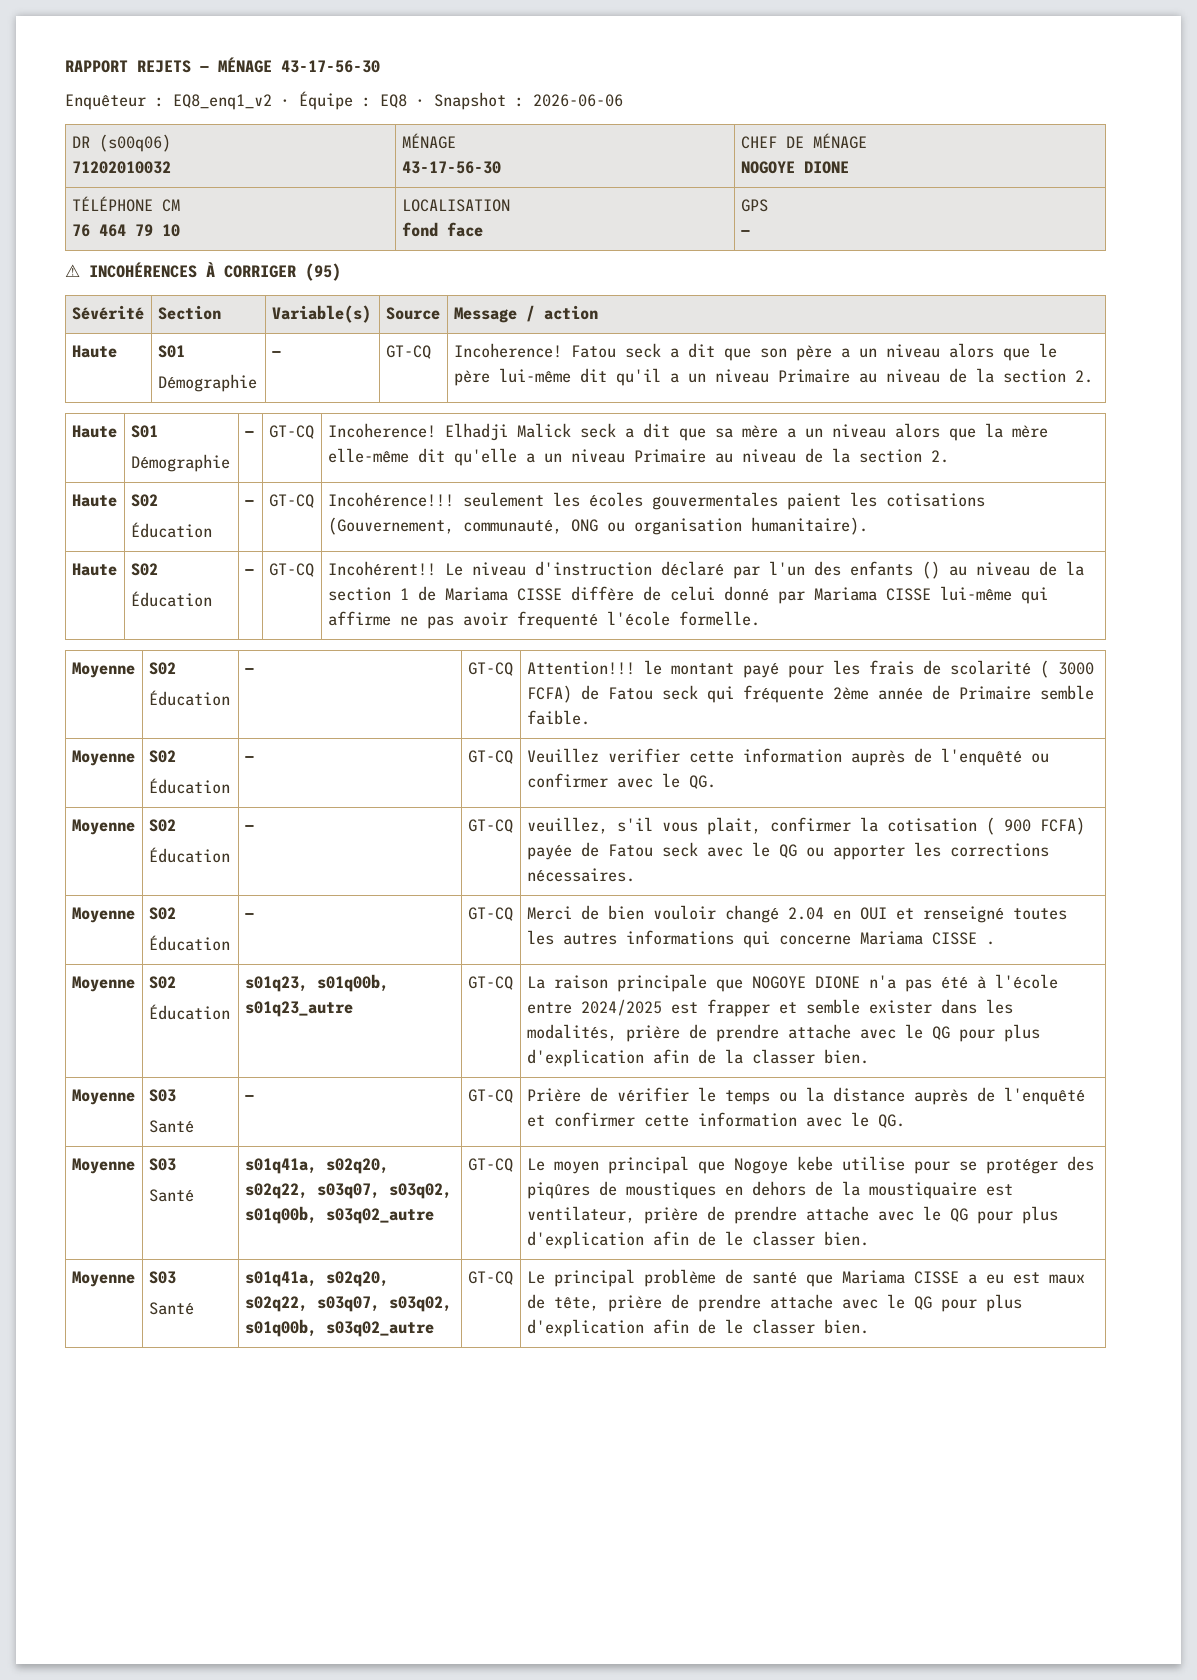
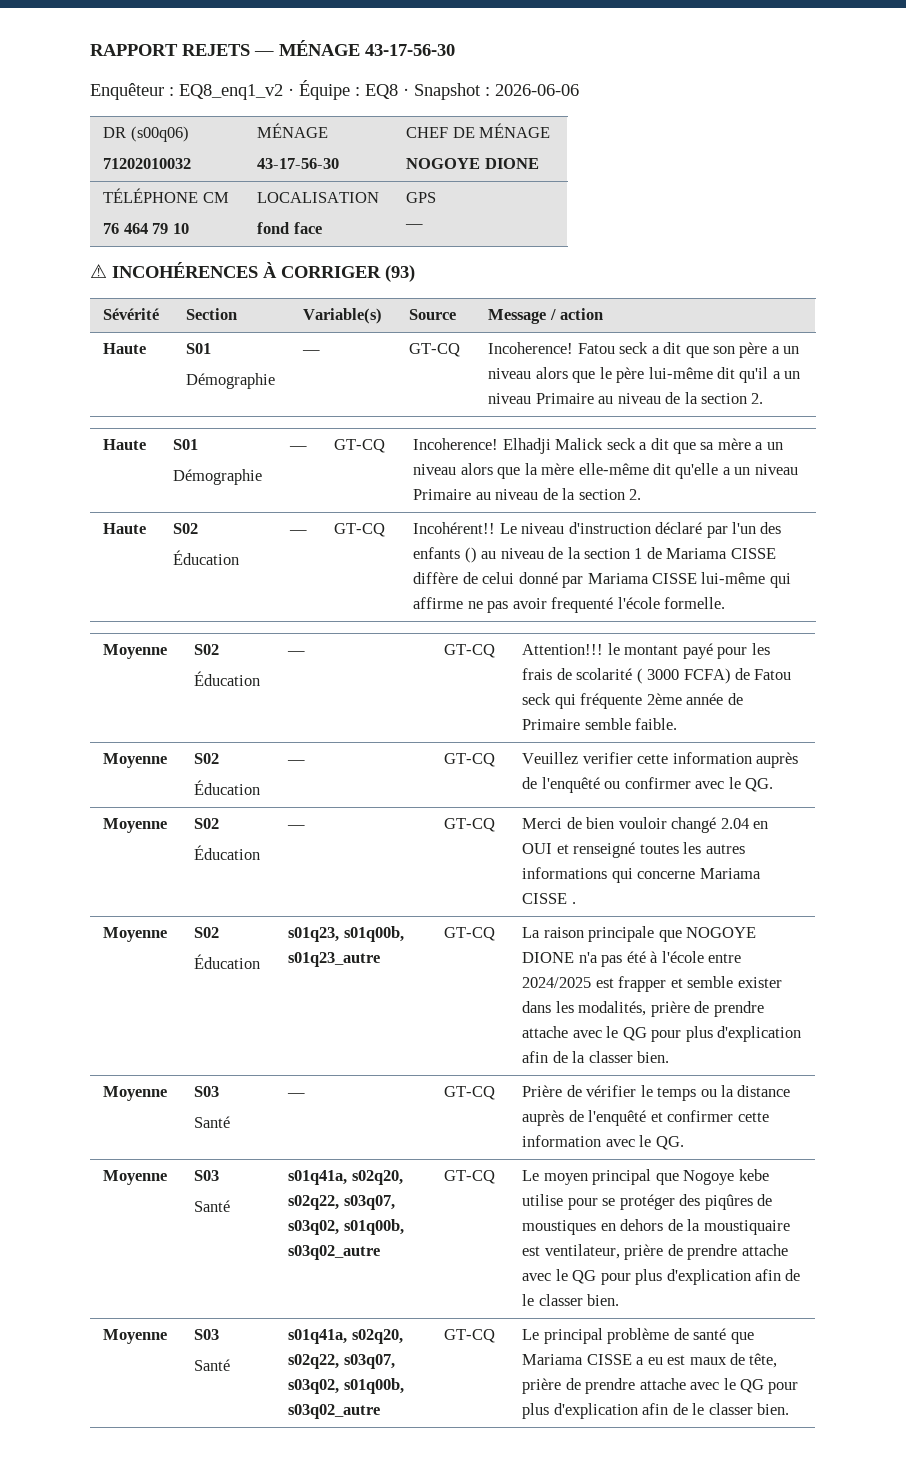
[305,263,341,281] (95) -> [385,265,415,282] (93)
[130,522,212,538] [244,500,254,506] [268,494,314,508] [327,492,985,510] [327,517,868,535] [71,563,117,576] [130,563,158,576] // Éducation | — | GT-CQ | Incohérence!!! seulement les écoles gouvermentales paient les cotisations (Gouvernement, communauté, ONG ou organisation humanitaire). // Haute | S02 -> (199, 528) none
[148,847,230,863] [244,825,254,831] [467,819,513,833] [526,817,1085,835] [526,842,1049,860] [526,868,635,882] [71,907,135,923] [148,907,176,920] // Éducation | — | GT-CQ | veuillez, s'il vous plait, confirmer la cotisation ( 900 FCFA) payée de Fatou seck avec le QG ou apporter les corrections nécessaires. // Moyenne | S02 -> (220, 823) none

